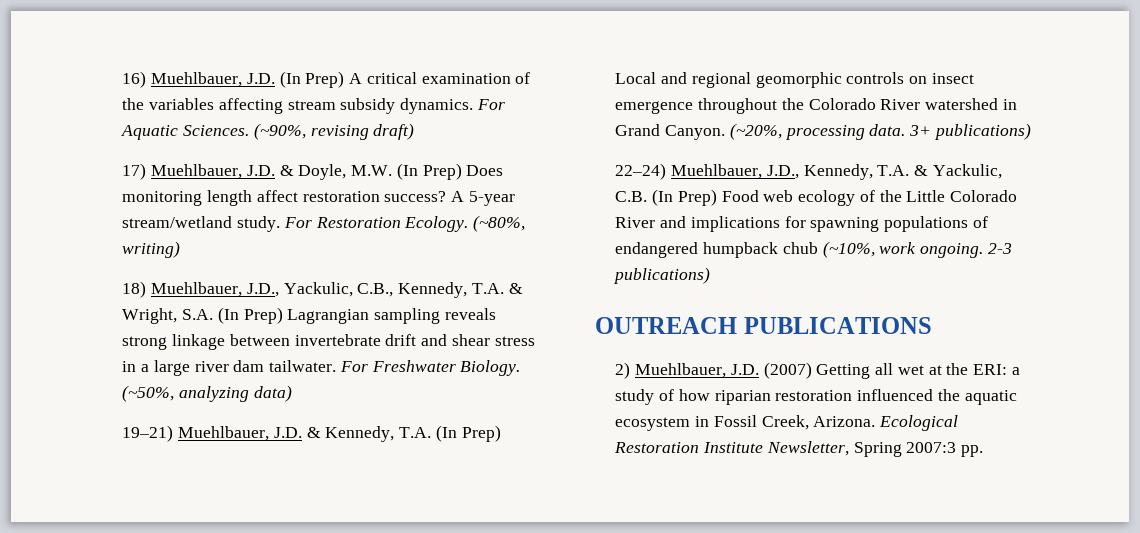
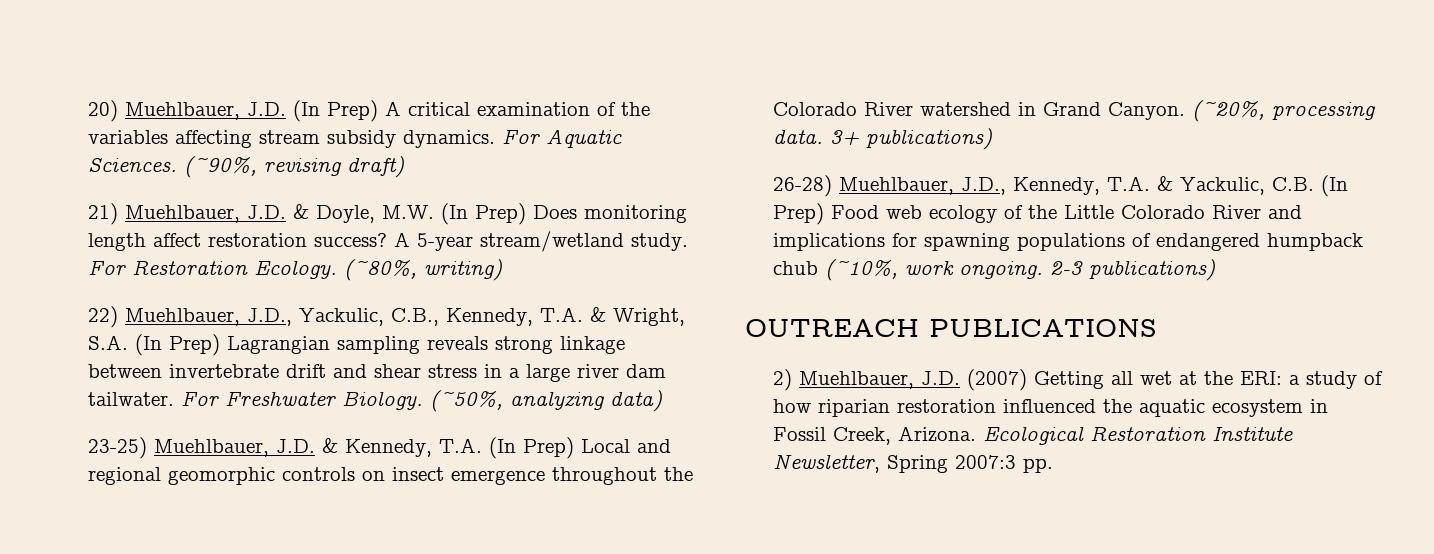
[122,71,147,88] 16) -> [87,100,118,122] 20)
[122,163,147,180] 17) -> [87,203,118,225] 21)
[122,281,147,298] 18) -> [87,306,118,328] 22)
[122,425,174,442] 19–21) -> [87,437,147,459] 23-25)
[615,163,667,180] 22–24) -> [772,175,832,197] 26-28)

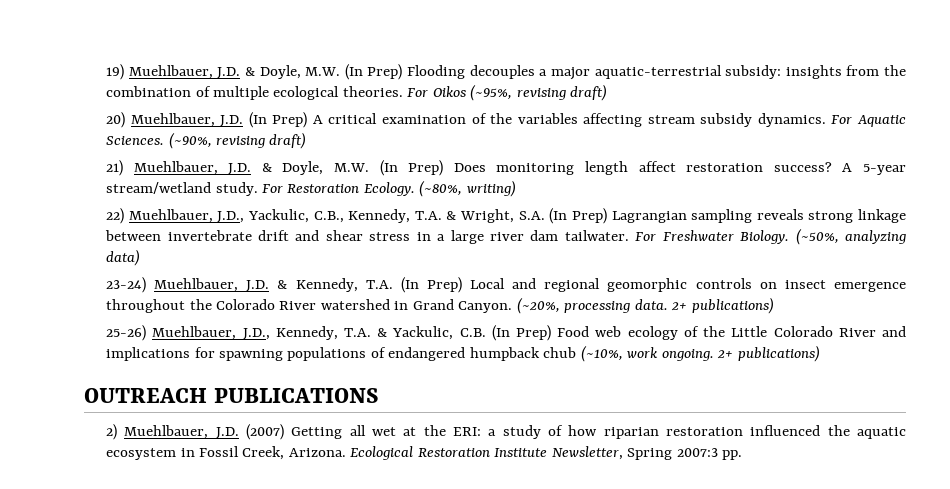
(87, 111) none -> [106,64,907,80] [106,84,608,101] 19) Muehlbauer, J.D. & Doyle, M.W. (In Prep) Flooding decouples a major aquatic-terrestrial subsidy: insights from the combination of multiple ecological theories. For Oikos (~95%, revising draft) //
[87,437,147,459] 23-25) -> [106,277,147,293] 23-24)
[829,128,992,150] [772,175,832,197] 3+ publications) // 26-28) -> [671,297,774,314] [106,325,147,341] 2+ publications) // 25-26)
[1049,261,1083,275] 2-3 -> [717,350,734,359] 2+

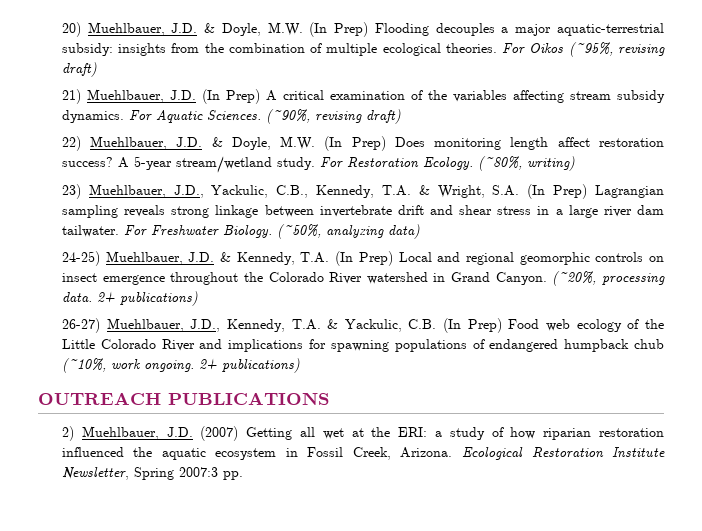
[106,64,125,80] 19) -> [61,22,81,37] 20)
[106,112,126,128] 20) -> [61,89,81,104] 21)
[106,160,124,176] 21) -> [61,136,81,151] 22)
[106,208,125,224] 22) -> [61,184,81,199] 23)
[106,277,147,293] 23-24) -> [61,251,100,266] 24-25)
[106,325,147,341] 25-26) -> [61,318,100,333] 26-27)

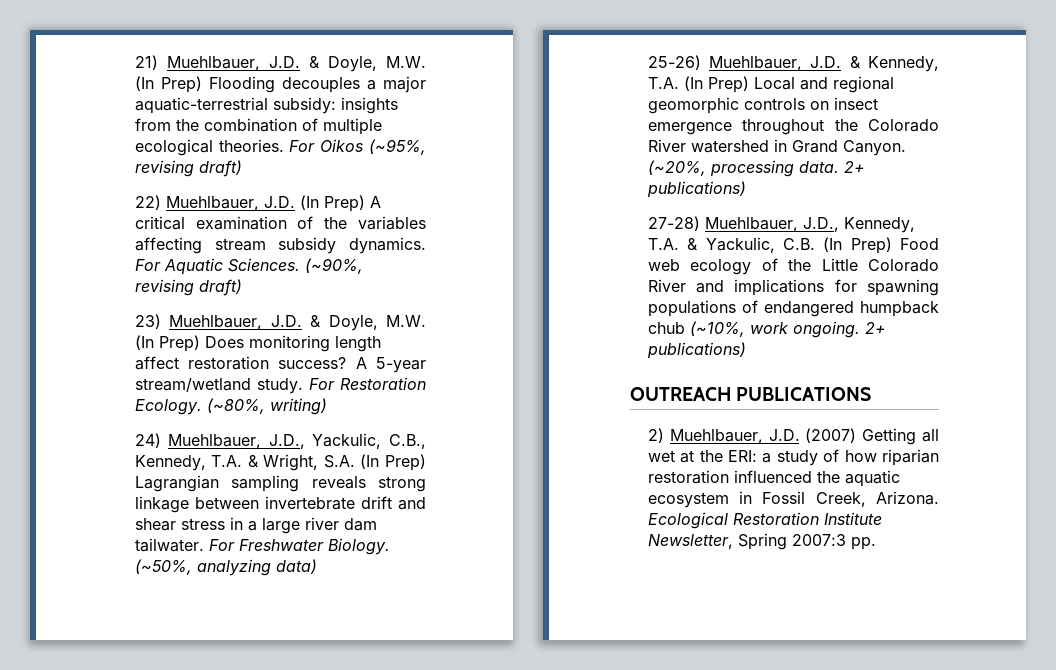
[61,22,81,37] 20) -> [134,55,158,70] 21)
[61,89,81,104] 21) -> [134,195,161,210] 22)
[61,136,81,151] 22) -> [134,314,161,329] 23)
[61,184,81,199] 23) -> [134,433,161,448] 24)
[61,251,100,266] 24-25) -> [647,55,701,70] 25-26)
[61,318,100,333] 26-27) -> [647,216,700,231] 27-28)

